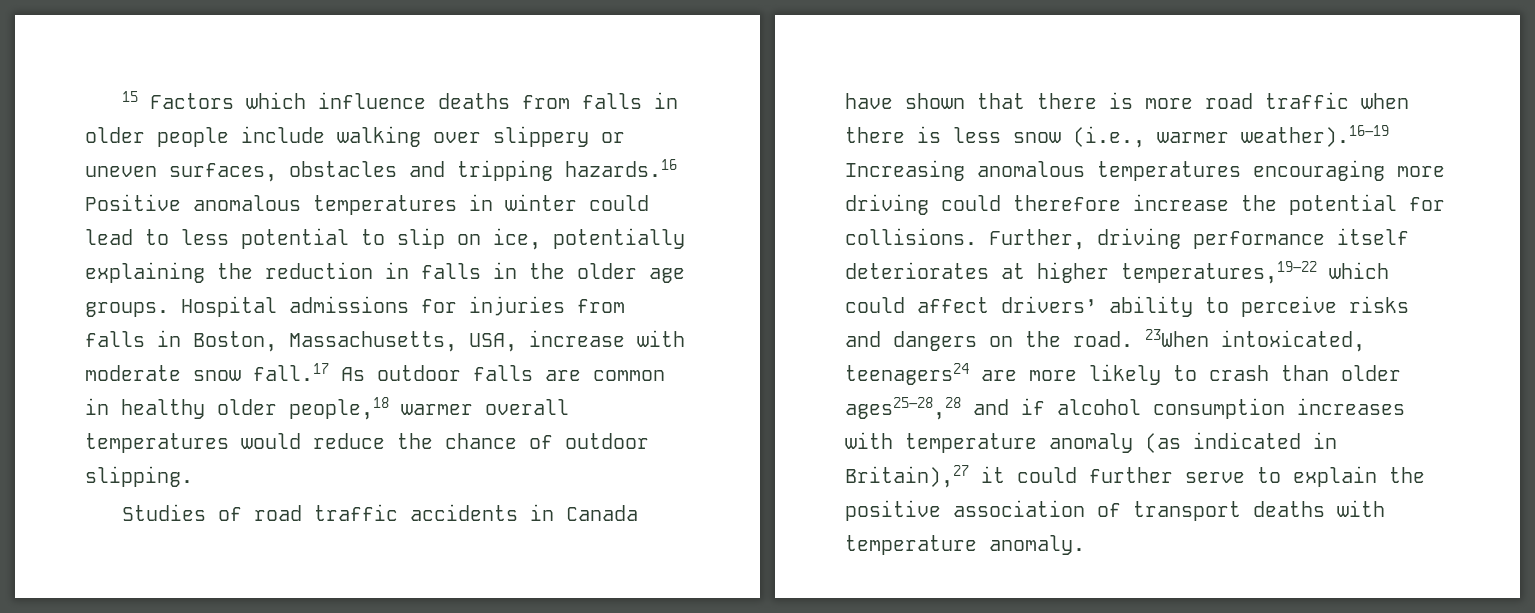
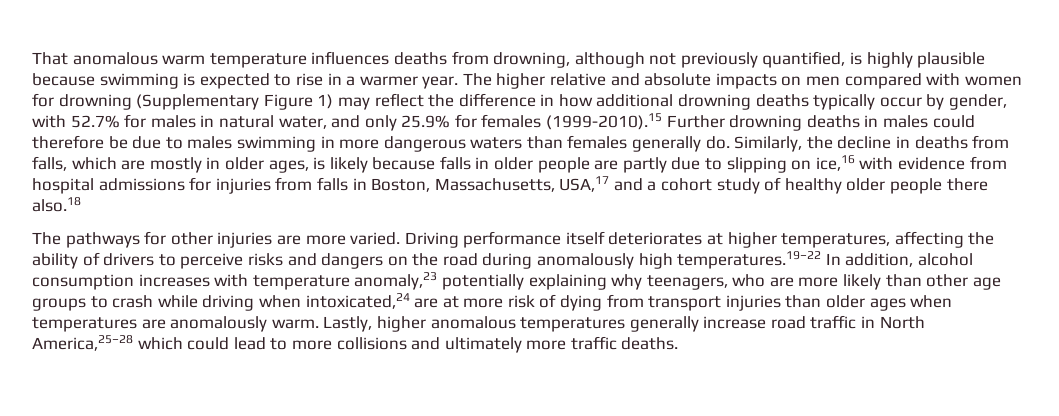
[121,91,678,109] [85,126,625,147] [85,159,677,182] [85,194,649,215] [85,228,685,250] [85,262,685,283] [85,296,277,317] 15 Factors which influence deaths from falls in older people include walking over slippery or uneven surfaces, obstacles and tripping hazards.16 Positive anomalous temperatures in winter could lead to less potential to slip on ice, potentially explaining the reduction in falls in the older age groups. Hospital -> [32,51,986,68] [32,73,1022,89] [32,93,1008,110] [32,113,975,131] [32,135,1010,152] [32,155,1007,173] [32,178,94,194] That anomalous warm temperature influences deaths from drowning, although not previously quantified, is highly plausible because swimming is expected to rise in a warmer year. The higher relative and absolute impacts on men compared with women for drowning (Supplementary Figure 1) may reflect the difference in how additional drowning deaths typically occur by gender, with 52.7% for males in natural water, and only 25.9% for females (1999-2010).15 Further drowning deaths in males could therefore be due to males swimming in more dangerous waters than females generally do. Similarly, the decline in deaths from falls, which are mostly in older ages, is likely because falls in older people are partly due to slipping on ice,16 with evidence from hospital
[469,330,685,352] [85,363,665,381] [85,397,569,420] [85,433,649,453] [85,466,193,487] [121,504,638,521] [845,92,1409,109] [845,125,1389,148] [845,160,1445,181] [845,194,1445,215] [845,228,1181,250] USA, increase with moderate snow fall.17 As outdoor falls are common in healthy older people,18 warmer overall temperatures would reduce the chance of outdoor slipping. // Studies of road traffic accidents in Canada have shown that there is more road traffic when there is less snow (i.e., warmer weather).16–19 Increasing anomalous temperatures encouraging more driving could therefore increase the potential for collisions. Further, driving -> [559,176,988,194] [32,197,81,212] [32,231,459,248] USA,17 and a cohort study of healthy older people there also.18 // The pathways for other injuries are more varied. Driving
[1121,261,1389,284] [845,296,1193,317] temperatures,19–22 which could affect drivers’ ability -> [781,231,995,248] [32,252,155,269] temperatures, affecting the ability of drivers
[1073,329,1365,352] [845,363,1401,385] [845,397,1045,420] road. 23When intoxicated, teenagers24 are more likely to crash than older ages25–28,28 and if -> [442,251,914,269] road during anomalously high temperatures.19–22 In addition,
[1049,432,1337,453] [845,465,1425,488] [845,500,1385,521] [845,535,1085,555] anomaly (as indicated in Britain),27 it could further serve to explain the positive association of transport deaths with temperature anomaly. -> [354,272,1001,290] [32,293,953,311] [32,315,925,332] [32,335,679,353] anomaly,23 potentially explaining why teenagers, who are more likely than other age groups to crash while driving when intoxicated,24 are at more risk of dying from transport injuries than older ages when temperatures are anomalously warm. Lastly, higher anomalous temperatures generally increase road traffic in North America,25–28 which could lead to more collisions and ultimately more traffic deaths.

